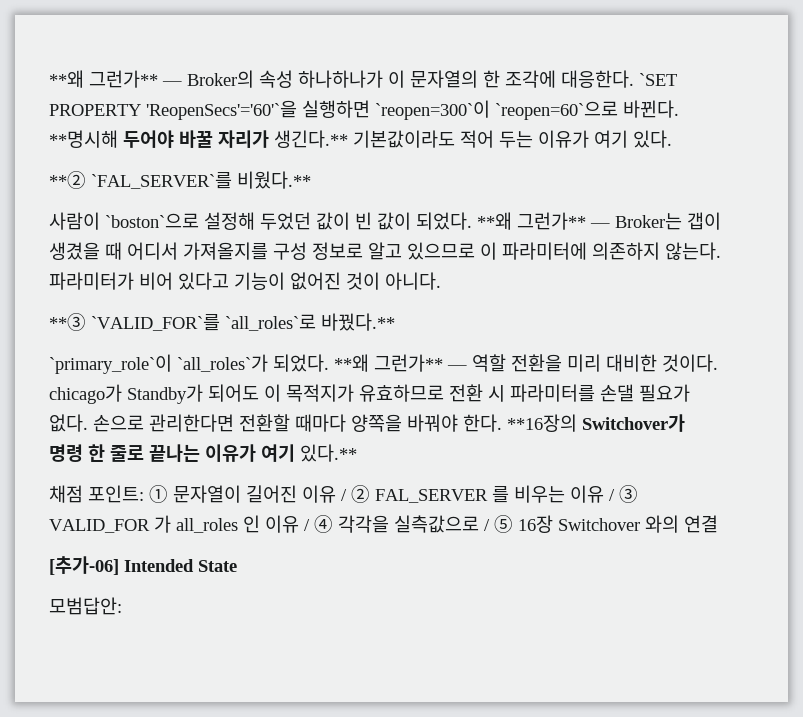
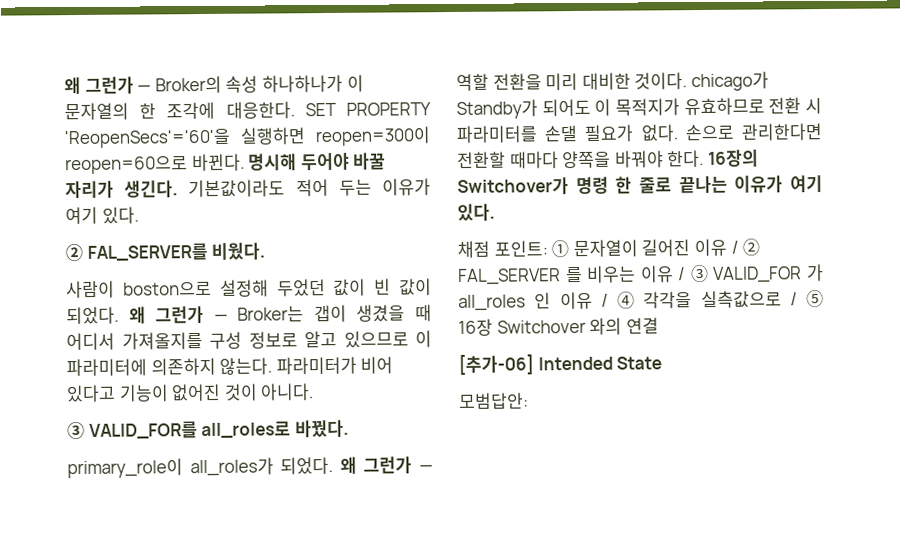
[49,70,158,88] **왜 그런가** -> [64,76,134,95] 왜 그런가
[639,73,677,86] [49,100,679,120] [49,130,118,148] `SET PROPERTY 'ReopenSecs'='60'`을 실행하면 `reopen=300`이 `reopen=60`으로 바뀐다. **명시해 -> [304,102,431,117] [64,126,431,149] [65,153,298,175] SET PROPERTY 'ReopenSecs'='60'을 실행하면 reopen=300이 reopen=60으로 바뀐다. 명시해
[274,130,348,148] 생긴다.** -> [124,180,179,198] 생긴다.
[49,171,311,189] **② `FAL_SERVER`를 비웠다.** -> [65,242,266,262] ② FAL_SERVER를 비웠다.
[105,213,199,228] `boston`으로 -> [122,280,212,296] boston으로
[477,212,586,230] **왜 그런가** -> [128,305,205,324] 왜 그런가
[49,313,395,331] [49,354,443,374] **③ `VALID_FOR`를 `all_roles`로 바꿨다.** // `primary_role`이 `all_roles`가 되었다. **왜 그런가** -> [67,419,349,440] [67,456,413,479] ③ VALID_FOR를 all_roles로 바꿨다. // primary_role이 all_roles가 되었다. 왜 그런가
[507,414,577,432] **16장의 -> [707,149,759,167] 16장의
[300,444,357,462] 있다.** -> [457,203,495,221] 있다.

